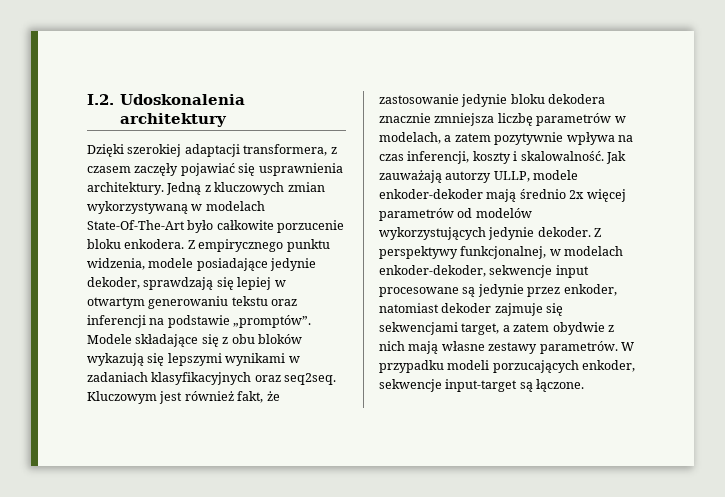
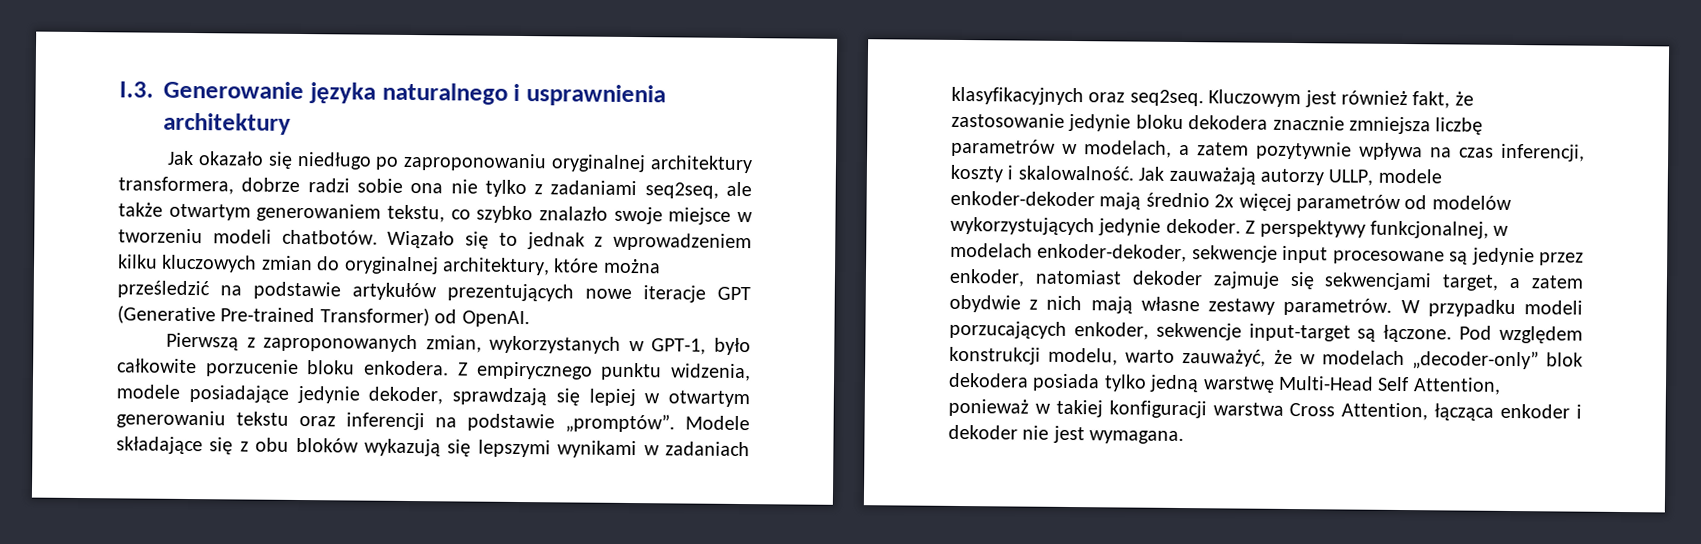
[87,94,246,105] [120,113,228,127] [87,144,337,157] [87,163,343,176] [87,182,325,195] [87,201,265,214] [87,220,185,230] I.2. Udoskonalenia architektury // Dzięki szerokiej adaptacji transformera, z czasem zaczęły pojawiać się usprawnienia architektury. Jedną z kluczowych zmian wykorzystywaną w modelach State-Of-The-Art -> [119,80,666,107] [163,112,291,135] [166,150,753,174] [118,176,752,199] [118,202,753,225] [118,228,752,252] [118,254,661,276] [117,280,751,303] [117,305,530,328] [165,332,707,355] I.3. Generowanie języka naturalnego i usprawnienia architektury // Jak okazało się niedługo po zaproponowaniu oryginalnej architektury transformera, dobrze radzi sobie ona nie tylko z zadaniami seq2seq, ale także otwartym generowaniem tekstu, co szybko znalazło swoje miejsce w tworzeniu modeli chatbotów. Wiązało się to jednak z wprowadzeniem kilku kluczowych zmian do oryginalnej architektury, które można prześledzić na podstawie artykułów prezentujących nowe iteracje GPT (Generative Pre-trained Transformer) od OpenAI. // Pierwszą z zaproponowanych zmian, wykorzystanych w GPT-1,
(585, 385) none -> [1459,325,1583,344] [949,346,1583,371] [948,372,1501,395] [948,398,1582,421] [948,424,1185,445] Pod względem konstrukcji modelu, warto zauważyć, że w modelach „decoder-only” blok dekodera posiada tylko jedną warstwę Multi-Head Self Attention, ponieważ w takiej konfiguracji warstwa Cross Attention, łącząca enkoder i dekoder nie jest wymagana.

